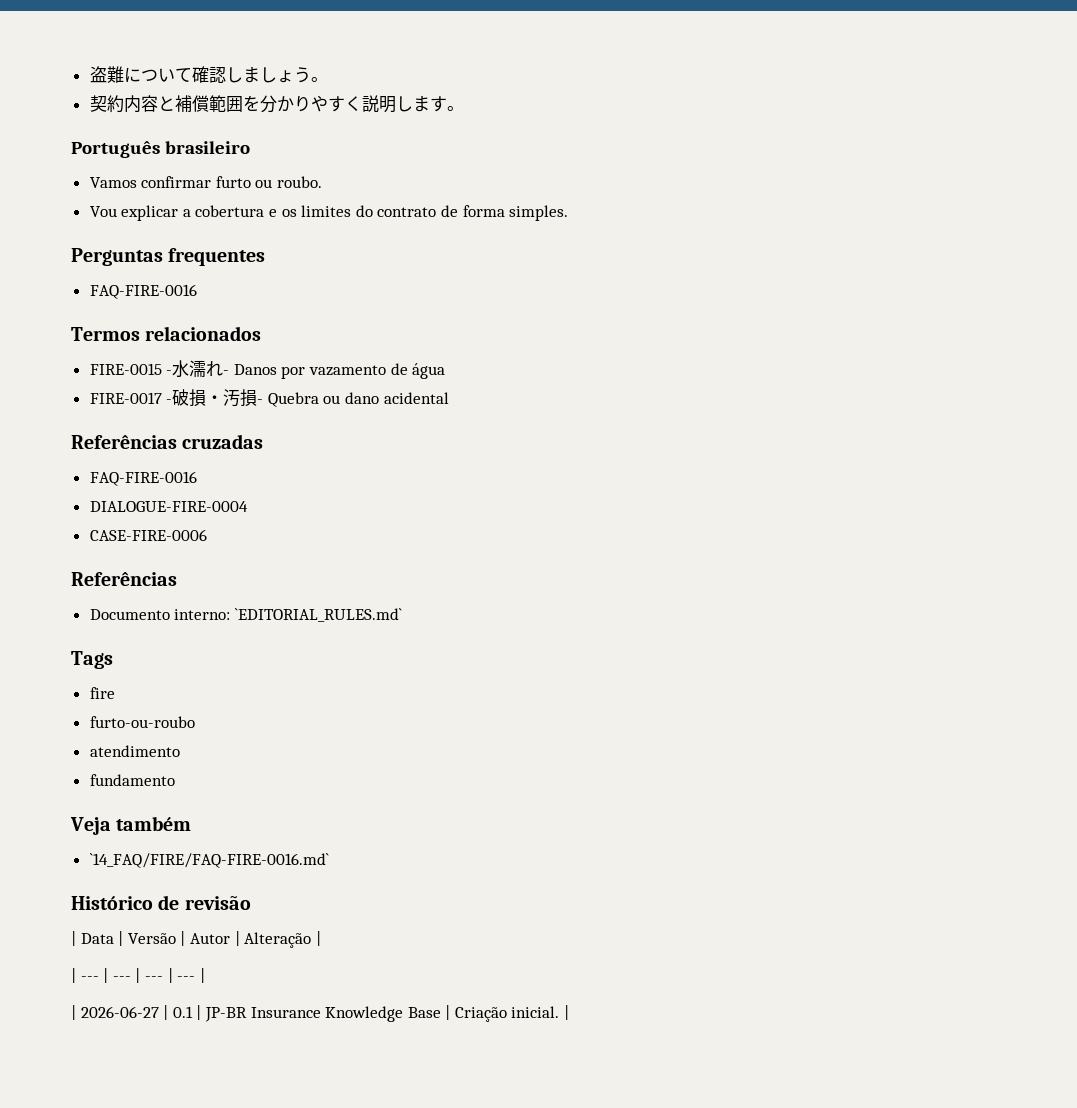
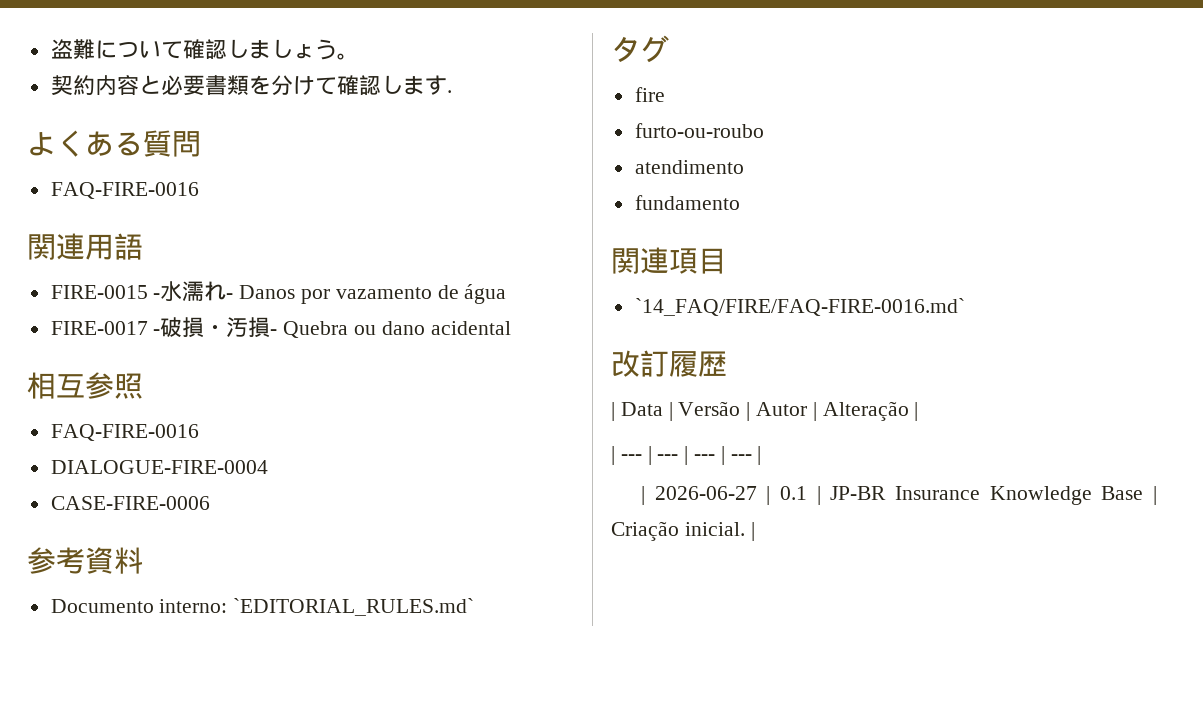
[174,95,464,113] [71,141,250,158] [89,176,323,188] [89,205,569,221] [71,248,266,266] [89,284,197,299] [71,326,262,341] 補償範囲を分かりやすく説明します。 // Português brasileiro // Vamos confirmar furto ou roubo. // Vou explicar a cobertura e os limites do contrato de forma simples. // Perguntas frequentes // FAQ-FIRE-0016 // Termos relacionados -> [160,75,452,96] [27,130,201,157] [50,182,199,199] [27,233,143,260] 必要書類を分けて確認します. // よくある質問 // FAQ-FIRE-0016 // 関連用語
[71,434,264,449] Referências cruzadas -> [27,372,143,399] 相互参照
[71,572,177,586] Referências -> [27,547,143,574] 参考資料
[71,651,113,669] Tags -> [611,35,669,63] タグ
[70,816,192,835] Veja também -> [611,247,727,274] 関連項目
[71,895,251,910] Histórico de revisão -> [611,350,727,377] 改訂履歴

